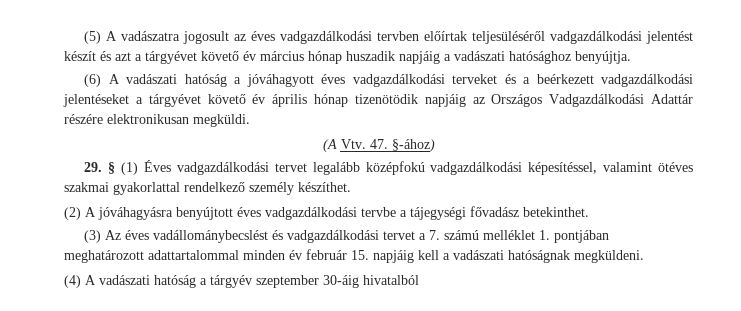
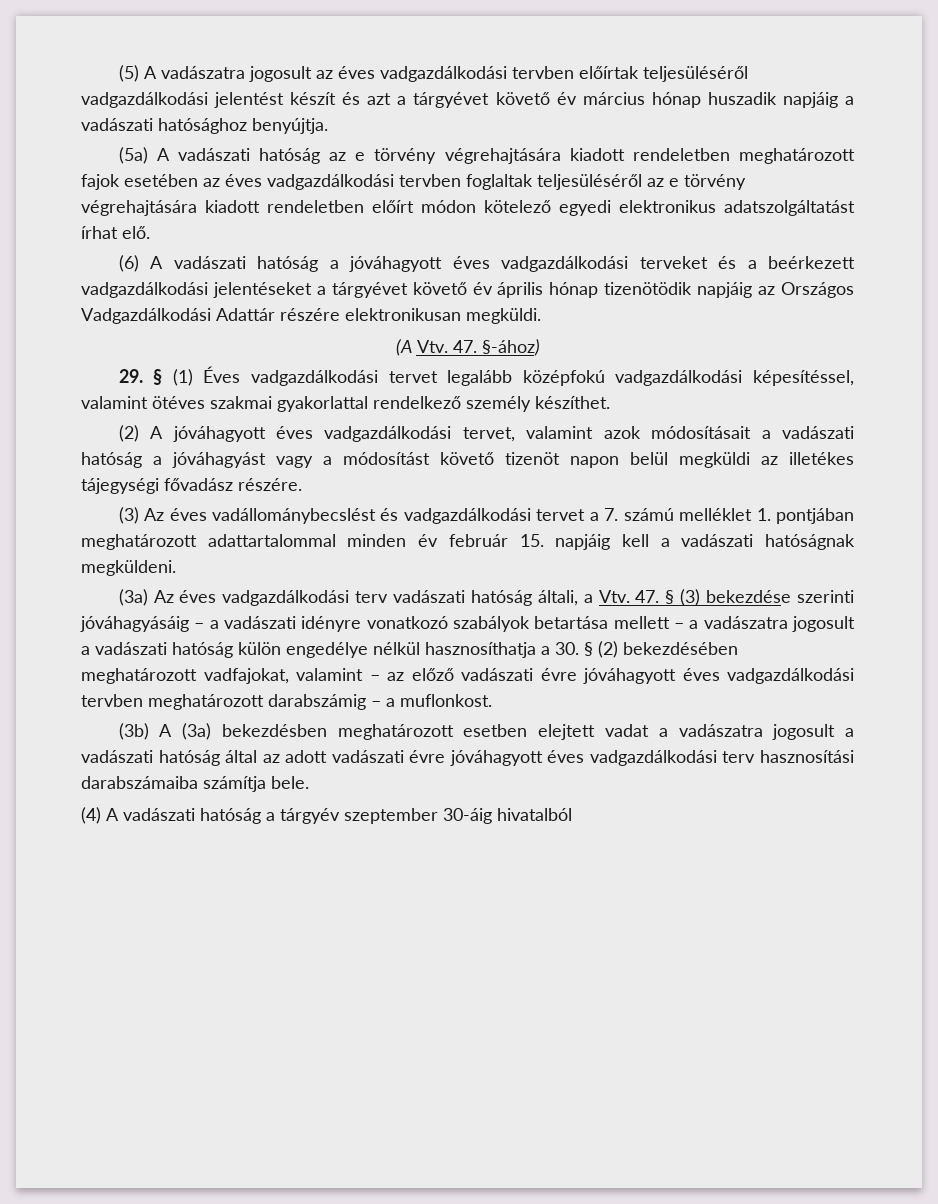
(631, 57) none -> [118,147,856,164] [81,174,746,190] [81,200,855,216] [81,226,150,239] // (5a) A vadászati hatóság az e törvény végrehajtására kiadott rendeletben meghatározott fajok esetében az éves vadgazdálkodási tervben foglaltak teljesüléséről az e törvény végrehajtására kiadott rendeletben előírt módon kötelező egyedi elektronikus adatszolgáltatást írhat elő.
[98,207,407,220] jóváhagyásra benyújtott éves vadgazdálkodási tervbe a -> [172,426,854,442] [81,452,854,468] jóváhagyott éves vadgazdálkodási tervet, valamint azok módosításait a vadászati hatóság a jóváhagyást vagy a módosítást követő tizenöt napon belül megküldi az illetékes
[523,207,589,217] betekinthet. -> [238,478,302,491] részére.
(644, 256) none -> [118,589,855,606] [80,616,856,632] [81,641,738,658] [81,668,854,684] [81,694,492,710] [118,723,855,740] [81,750,854,766] [81,776,309,792] // (3a) Az éves vadgazdálkodási terv vadászati hatóság általi, a Vtv. 47. § (3) bekezdése szerinti jóváhagyásáig – a vadászati idényre vonatkozó szabályok betartása mellett – a vadászatra jogosult a vadászati hatóság külön engedélye nélkül hasznosíthatja a 30. § (2) bekezdésében meghatározott vadfajokat, valamint – az előző vadászati évre jóváhagyott éves vadgazdálkodási tervben meghatározott darabszámig – a muflonkost. // (3b) A (3a) bekezdésben meghatározott esetben elejtett vadat a vadászatra jogosult a vadászati hatóság által az adott vadászati évre jóváhagyott éves vadgazdálkodási terv hasznosítási darabszámaiba számítja bele.

